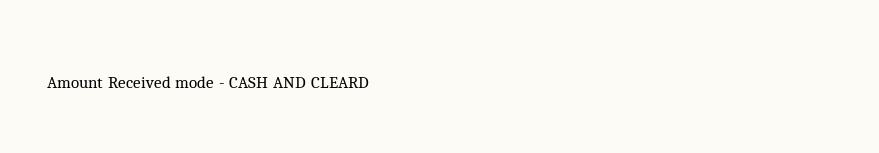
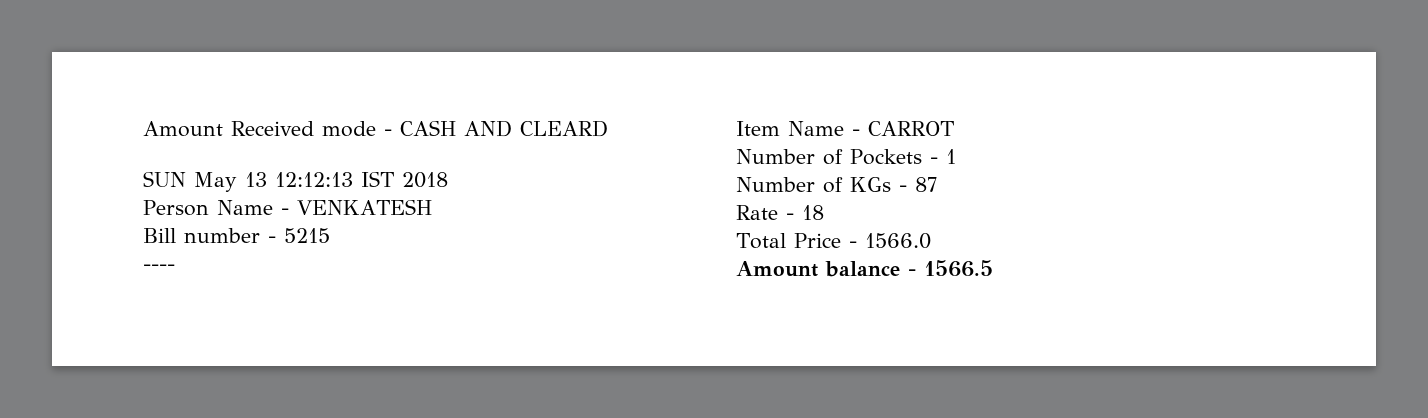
(369, 82) none -> [143,171,448,192] [143,199,432,216] [143,228,330,243] [143,264,175,271] [736,121,954,136] [736,149,956,165] [736,177,937,193] [736,205,824,220] [736,233,931,249] [736,260,993,277] // SUN May 13 12:12:13 IST 2018 // Person Name - VENKATESH // Bill number - 5215 // ---- // Item Name - CARROT // Number of Pockets - 1 // Number of KGs - 87 // Rate - 18 // Total Price - 1566.0 // Amount balance - 1566.5

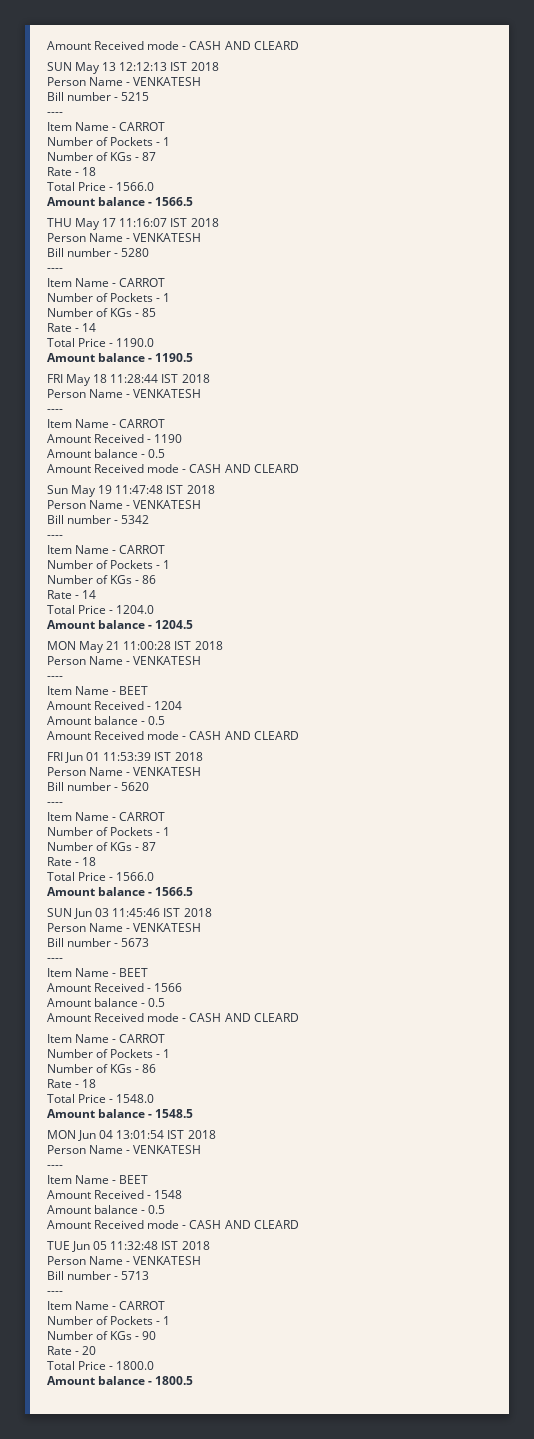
(993, 268) none -> [47,218,219,230] [47,233,202,242] [47,248,150,257] [47,268,63,272] [47,278,166,287] [47,293,171,302] [47,308,157,317] [47,323,97,332] [47,338,155,347] [47,353,194,362] [47,374,210,386] [47,389,202,398] [47,409,63,413] [47,419,166,428] [47,434,183,443] [47,449,166,458] [47,464,299,473] [47,485,215,497] [47,500,202,509] [47,515,150,524] [47,535,63,539] [47,545,166,554] [47,560,171,569] [47,575,157,584] [47,590,97,599] [47,605,155,614] [47,620,194,629] [47,641,223,653] [47,656,202,665] [47,676,63,680] [47,686,149,695] [47,701,183,710] [47,716,166,725] [47,731,299,740] [47,752,203,763] [47,767,202,776] [47,782,150,791] [47,802,63,806] [47,812,166,821] [47,827,171,836] [47,842,157,851] [47,857,97,866] [47,872,155,881] [47,887,194,896] [47,908,212,919] [47,923,202,932] [47,938,150,947] [47,958,63,962] [47,968,149,977] [47,983,183,992] [47,998,166,1007] [47,1013,299,1022] [47,1034,166,1043] [47,1049,171,1058] [47,1064,157,1073] [47,1079,97,1088] [47,1094,155,1103] [47,1109,194,1118] [47,1130,216,1141] [47,1145,202,1154] [47,1165,63,1169] [47,1175,149,1184] [47,1190,183,1199] [47,1205,166,1214] [47,1220,299,1229] [47,1241,210,1252] [47,1256,202,1265] [47,1271,150,1280] [47,1291,63,1295] [47,1301,166,1310] [47,1316,171,1325] [47,1331,157,1340] [47,1346,97,1355] [47,1361,155,1370] [47,1376,194,1385] // THU May 17 11:16:07 IST 2018 // Person Name - VENKATESH // Bill number - 5280 // ---- // Item Name - CARROT // Number of Pockets - 1 // Number of KGs - 85 // Rate - 14 // Total Price - 1190.0 // Amount balance - 1190.5 // FRI May 18 11:28:44 IST 2018 // Person Name - VENKATESH // ---- // Item Name - CARROT // Amount Received - 1190 // Amount balance - 0.5 // Amount Received mode - CASH AND CLEARD // Sun May 19 11:47:48 IST 2018 // Person Name - VENKATESH // Bill number - 5342 // ---- // Item Name - CARROT // Number of Pockets - 1 // Number of KGs - 86 // Rate - 14 // Total Price - 1204.0 // Amount balance - 1204.5 // MON May 21 11:00:28 IST 2018 // Person Name - VENKATESH // ---- // Item Name - BEET // Amount Received - 1204 // Amount balance - 0.5 // Amount Received mode - CASH AND CLEARD // FRI Jun 01 11:53:39 IST 2018 // Person Name - VENKATESH // Bill number - 5620 // ---- // Item Name - CARROT // Number of Pockets - 1 // Number of KGs - 87 // Rate - 18 // Total Price - 1566.0 // Amount balance - 1566.5 // SUN Jun 03 11:45:46 IST 2018 // Person Name - VENKATESH // Bill number - 5673 // ---- // Item Name - BEET // Amount Received - 1566 // Amount balance - 0.5 // Amount Received mode - CASH AND CLEARD // Item Name - CARROT // Number of Pockets - 1 // Number of KGs - 86 // Rate - 18 // Total Price - 1548.0 // Amount balance - 1548.5 // MON Jun 04 13:01:54 IST 2018 // Person Name - VENKATESH // ---- // Item Name - BEET // Amount Received - 1548 // Amount balance - 0.5 // Amount Received mode - CASH AND CLEARD // TUE Jun 05 11:32:48 IST 2018 // Person Name - VENKATESH // Bill number - 5713 // ---- // Item Name - CARROT // Number of Pockets - 1 // Number of KGs - 90 // Rate - 20 // Total Price - 1800.0 // Amount balance - 1800.5

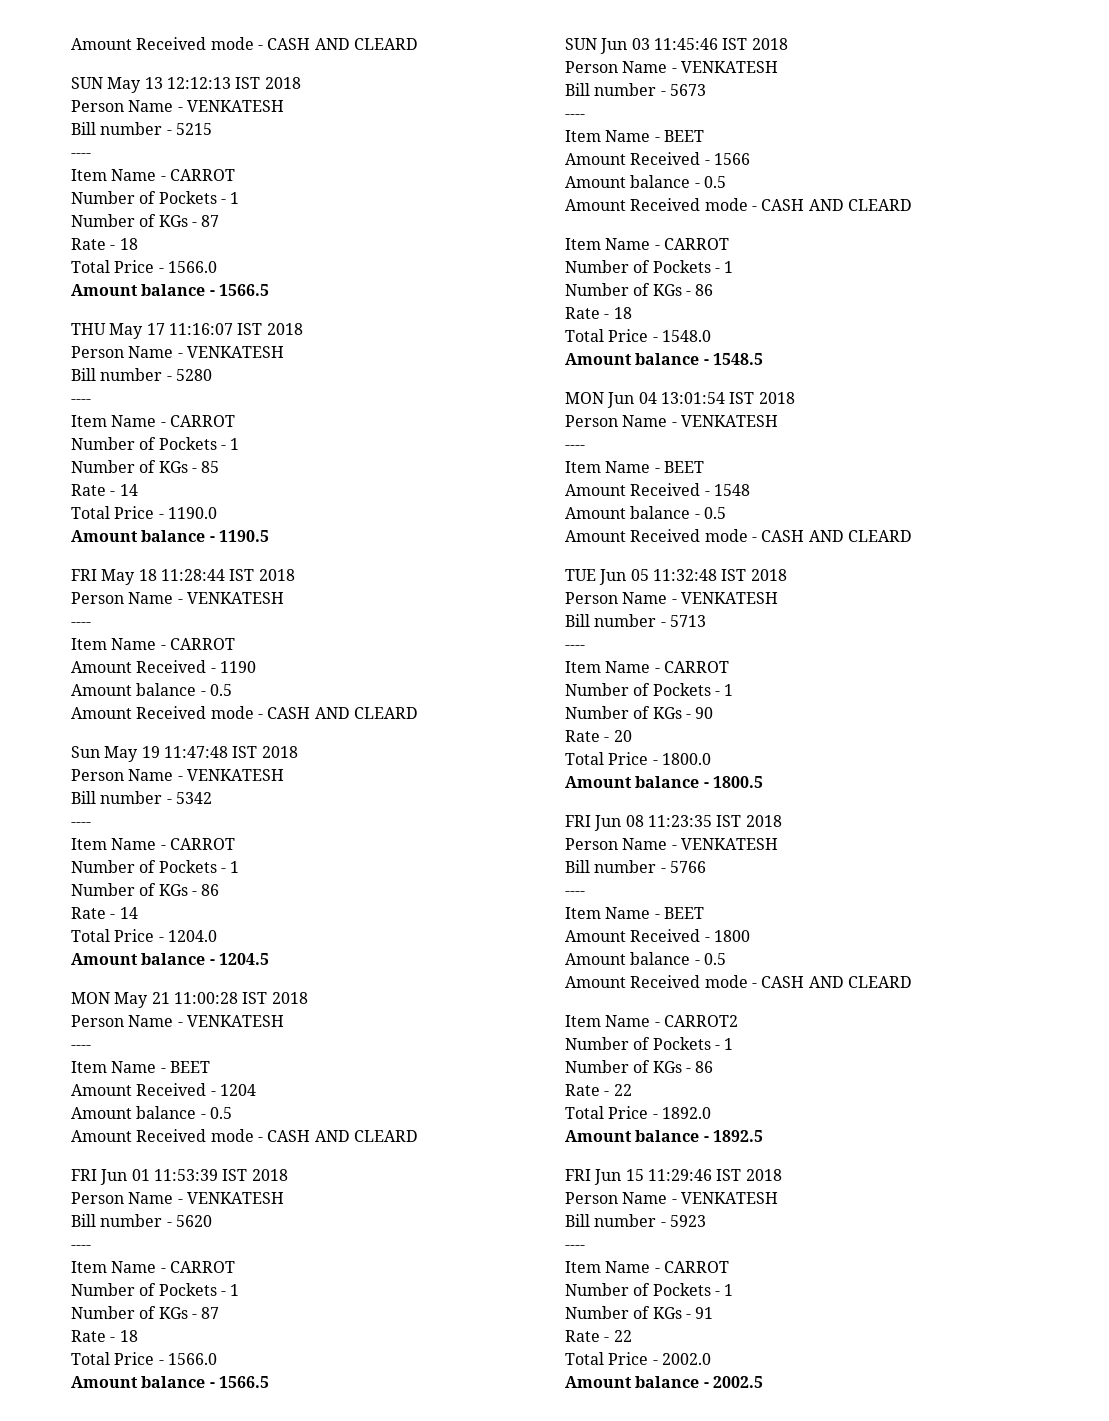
(194, 1380) none -> [565,815,782,831] [565,838,778,850] [565,860,706,873] [565,891,585,896] [565,907,704,919] [565,929,750,942] [565,952,726,965] [565,975,912,988] [565,1015,738,1027] [565,1037,734,1050] [565,1060,714,1073] [565,1084,632,1096] [565,1106,711,1119] [565,1130,763,1142] [565,1169,782,1185] [565,1192,778,1204] [565,1214,706,1227] [565,1245,585,1250] [565,1261,729,1273] [565,1283,734,1296] [565,1306,714,1319] [565,1330,632,1342] [565,1352,711,1365] [565,1376,763,1388] // FRI Jun 08 11:23:35 IST 2018 // Person Name - VENKATESH // Bill number - 5766 // ---- // Item Name - BEET // Amount Received - 1800 // Amount balance - 0.5 // Amount Received mode - CASH AND CLEARD // Item Name - CARROT2 // Number of Pockets - 1 // Number of KGs - 86 // Rate - 22 // Total Price - 1892.0 // Amount balance - 1892.5 // FRI Jun 15 11:29:46 IST 2018 // Person Name - VENKATESH // Bill number - 5923 // ---- // Item Name - CARROT // Number of Pockets - 1 // Number of KGs - 91 // Rate - 22 // Total Price - 2002.0 // Amount balance - 2002.5

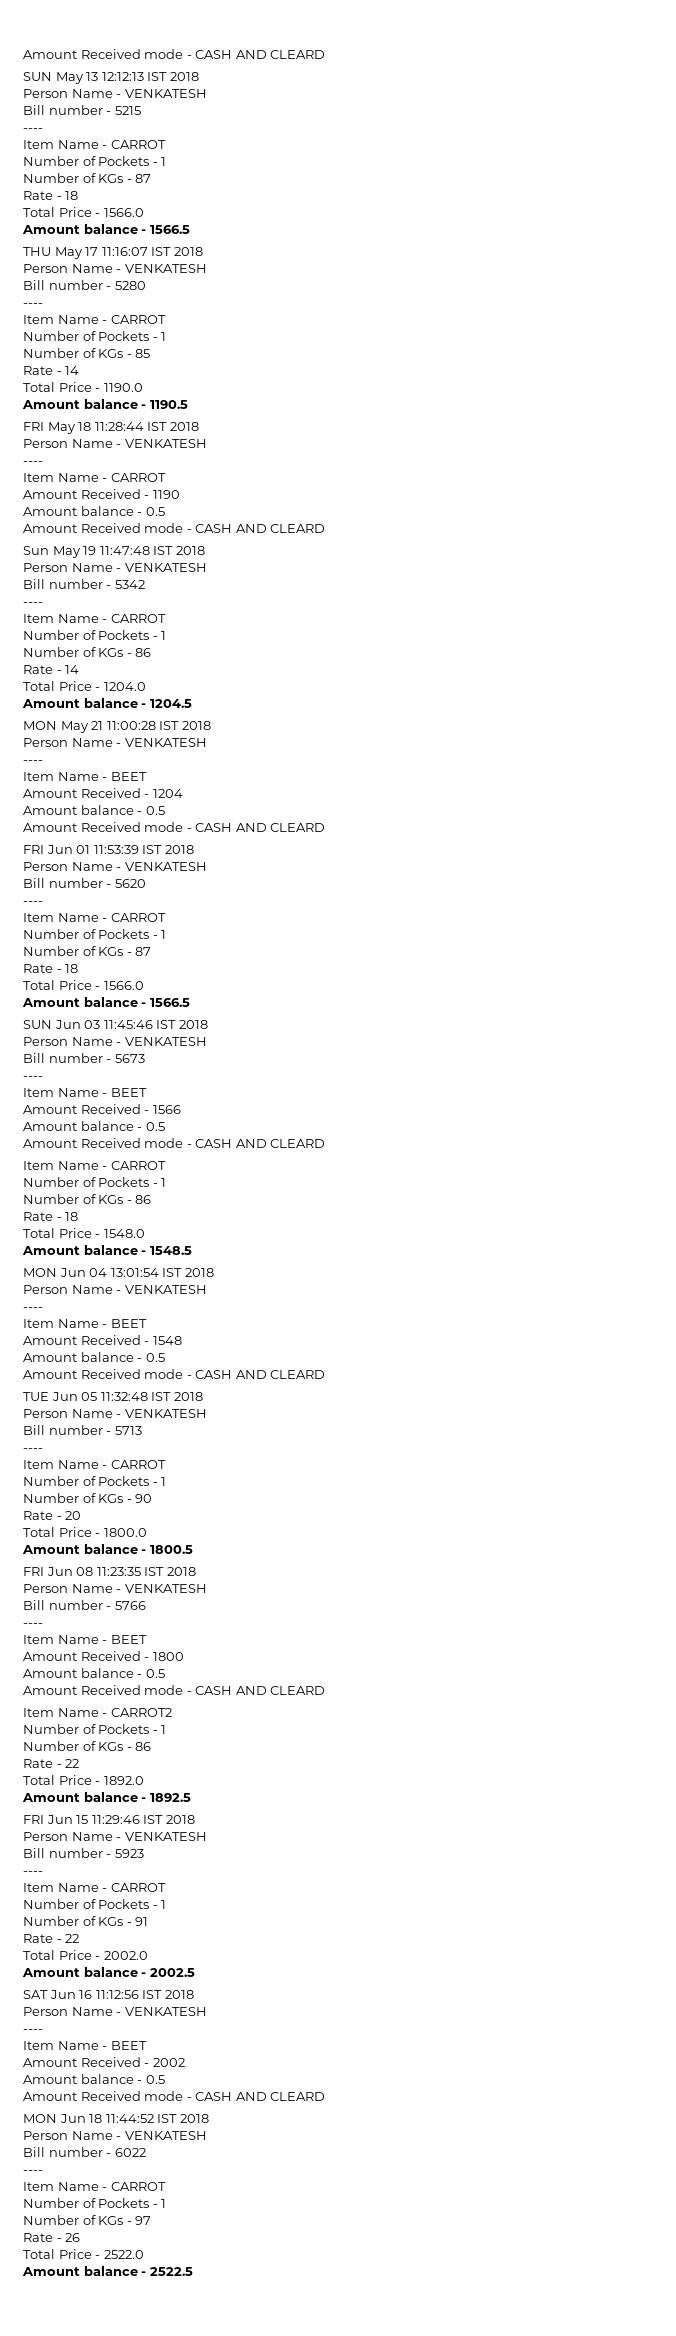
(763, 1382) none -> [23,1990,194,1999] [23,2007,207,2016] [23,2029,43,2033] [23,2041,147,2050] [23,2057,185,2067] [23,2074,165,2084] [23,2091,326,2101] [23,2114,209,2123] [23,2131,207,2140] [23,2147,146,2157] [23,2170,43,2174] [23,2182,166,2191] [23,2198,167,2208] [23,2215,152,2225] [23,2233,81,2242] [23,2249,144,2259] [22,2266,193,2276] // SAT Jun 16 11:12:56 IST 2018 // Person Name - VENKATESH // ---- // Item Name - BEET // Amount Received - 2002 // Amount balance - 0.5 // Amount Received mode - CASH AND CLEARD // MON Jun 18 11:44:52 IST 2018 // Person Name - VENKATESH // Bill number - 6022 // ---- // Item Name - CARROT // Number of Pockets - 1 // Number of KGs - 97 // Rate - 26 // Total Price - 2522.0 // Amount balance - 2522.5

